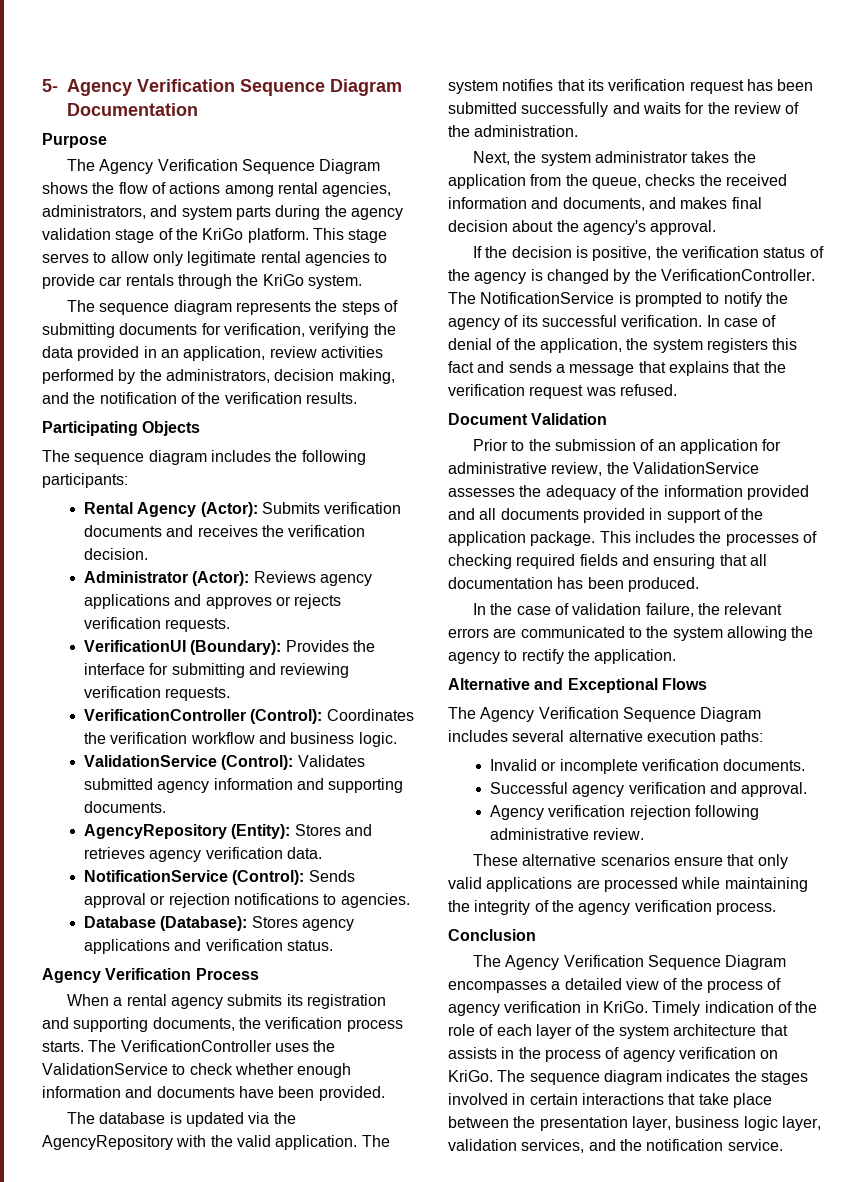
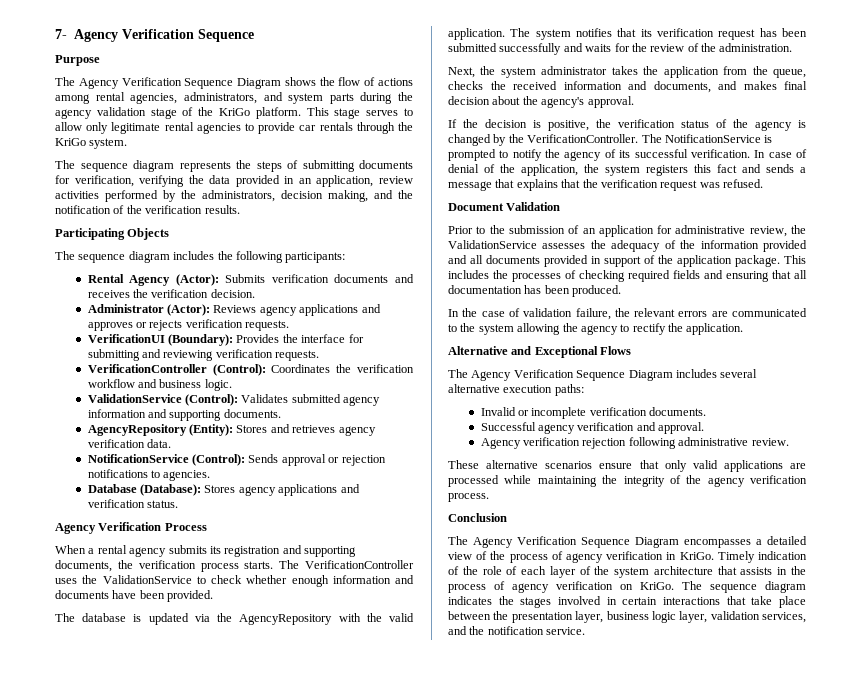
[42,79,402,96] [66,103,198,116] 5- Agency Verification Sequence Diagram Documentation -> [55,29,254,42] 7- Agency Verification Sequence

